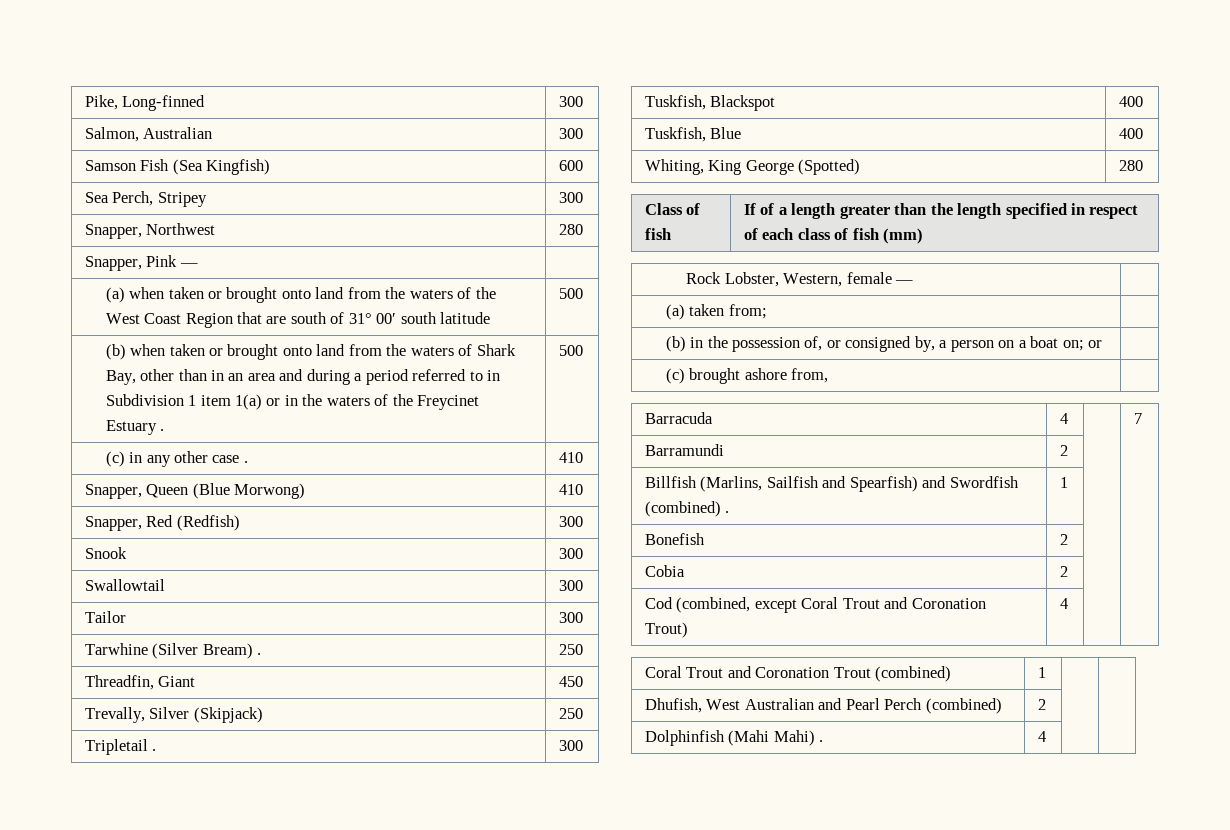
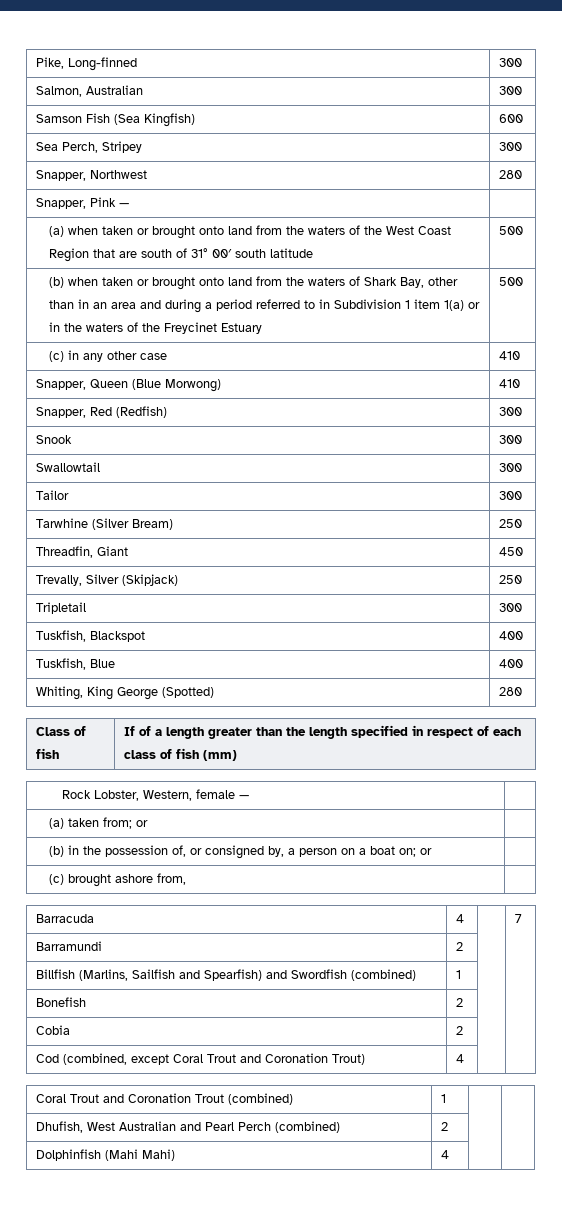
[160,429,165,431] . -> (263, 328) none
[243,461,248,463] . -> (168, 356) none
[257,653,262,655] . -> (174, 524) none
[152,749,157,751] . -> (87, 608) none
(767, 311) none -> [136,820,149,827] or
[725,511,730,513] . -> (417, 975) none
[819,740,824,742] . -> (176, 1155) none

